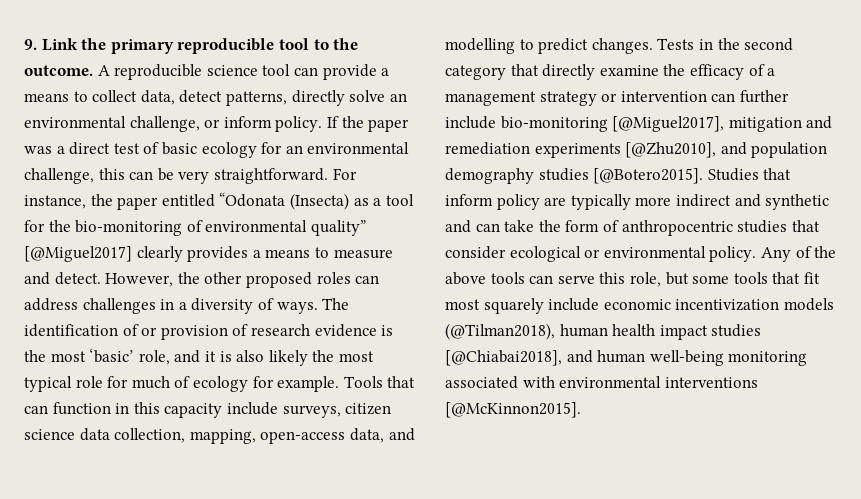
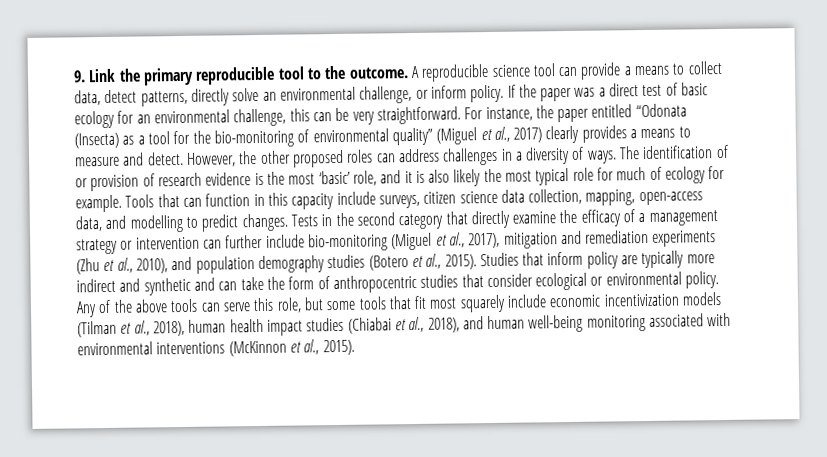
[24,246,132,262] [@Miguel2017] -> [436,126,543,145] (Miguel et al., 2017)
[612,116,833,132] [445,142,828,158] [445,168,704,184] [@Miguel2017], mitigation and remediation experiments [@Zhu2010], and population demography studies [@Botero2015]. -> [391,229,717,251] [76,253,477,275] (Miguel et al., 2017), mitigation and remediation experiments (Zhu et al., 2010), and population demography studies (Botero et al., 2015).
[445,323,762,340] [445,350,562,366] (@Tilman2018), human health impact studies [@Chiabai2018], -> [77,316,460,338] (Tilman et al., 2018), human health impact studies (Chiabai et al., 2018),
[445,402,581,418] [@McKinnon2015]. -> [228,339,355,357] (McKinnon et al., 2015).

